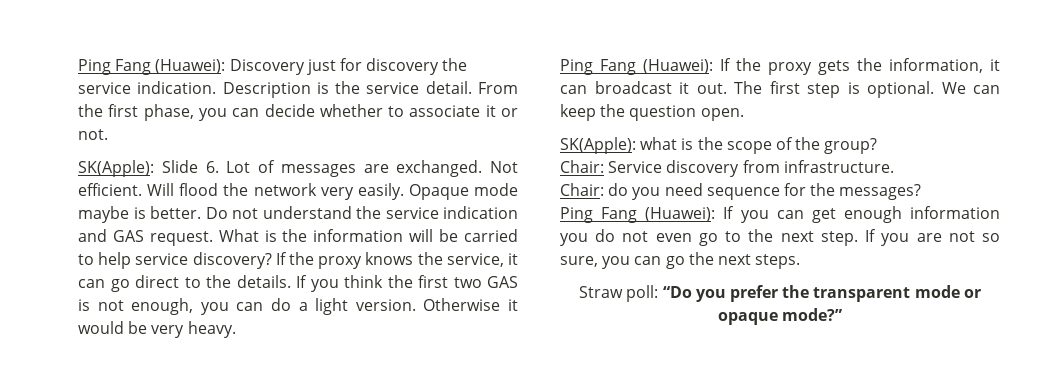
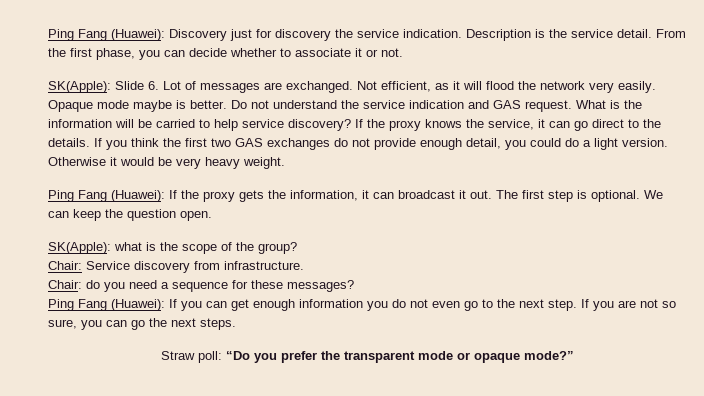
[78,183,175,196] efficient. Will -> [381,81,482,92] efficient, as it will
[78,298,264,315] is not enough, you can -> [267,138,561,150] exchanges do not provide enough detail, you could
[187,321,236,338] heavy. -> [205,157,285,169] heavy weight.
(703, 189) none -> [161,282,169,289] a
[810,183,836,196] the -> [251,280,283,289] these

